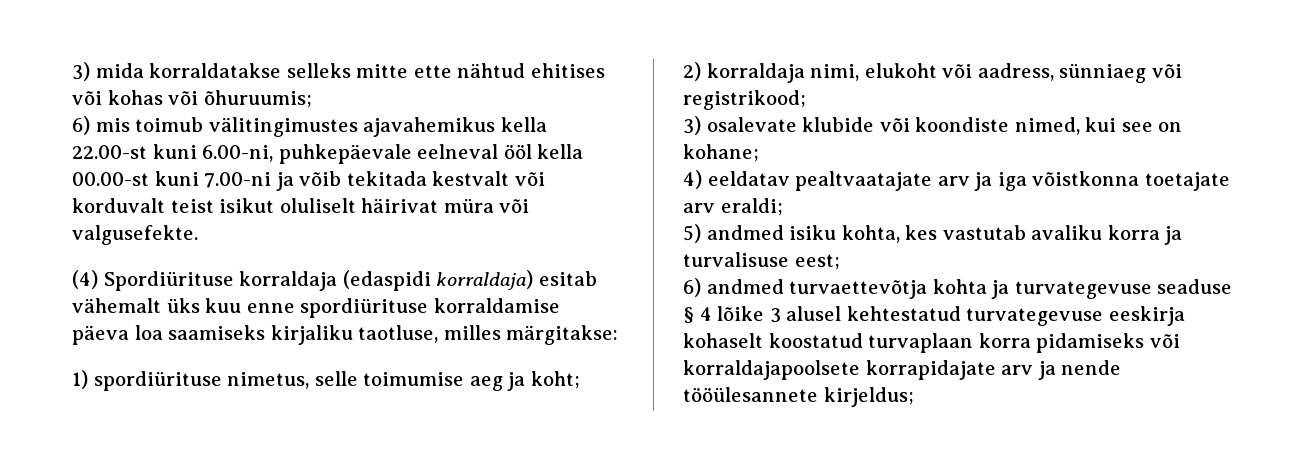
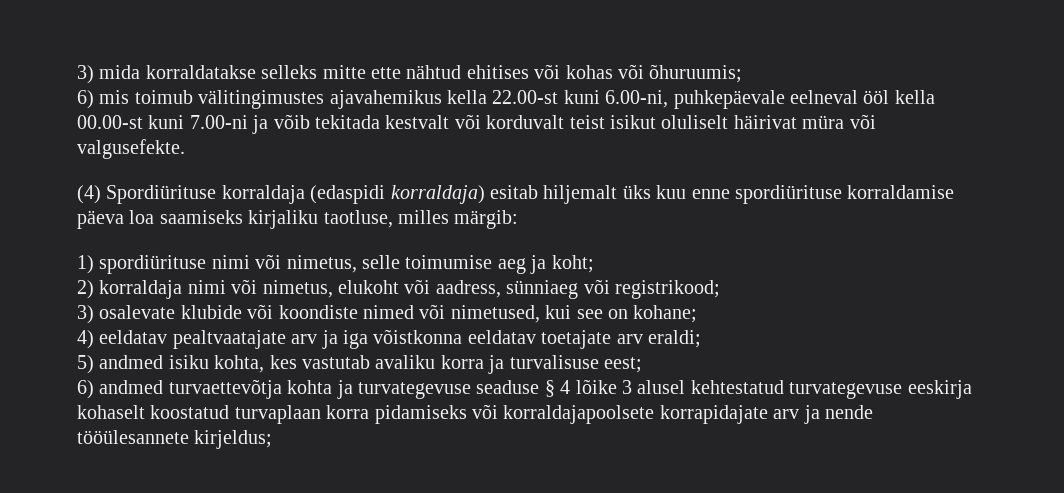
[72,298,161,313] vähemalt -> [543,185,618,204] hiljemalt
[506,325,619,345] märgitakse: -> [454,210,519,229] märgib:
(222, 381) none -> [211,254,282,269] nimi või
[810,64,860,81] nimi, -> [187,279,333,298] nimi või nimetus,
[1014,117,1080,135] nimed, -> [363,304,540,323] nimed või nimetused,
(1140, 178) none -> [467,330,536,344] eeldatav

